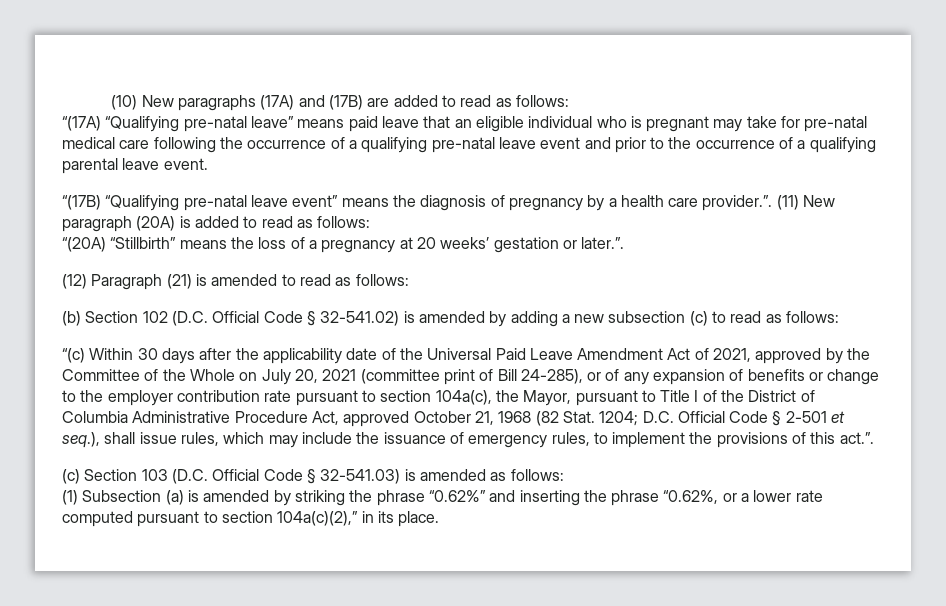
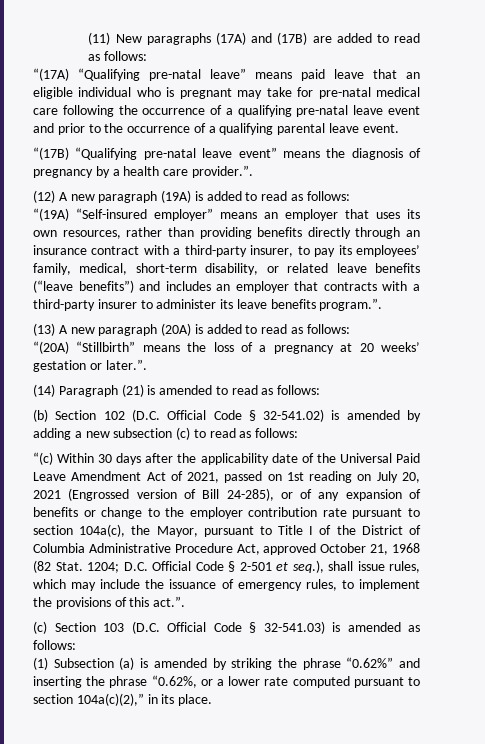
[111,95,138,110] (10) -> [88,32,111,45] (11)
[776,195,836,210] (11) New -> [33,190,350,203] [33,208,420,221] [33,227,420,239] [33,245,421,257] [33,263,420,275] [33,280,420,293] [33,298,383,311] [33,323,95,336] // (12) A new paragraph (19A) is added to read as follows: // “(19A) “Self-insured employer” means an employer that uses its own resources, rather than providing benefits directly through an insurance contract with a third-party insurer, to pay its employees’ family, medical, short-term disability, or related leave benefits (“leave benefits”) and includes an employer that contracts with a third-party insurer to administer its leave benefits program.”. // (13) A new
[62,274,87,289] (12) -> [33,384,55,397] (14)
[755,348,871,364] [62,369,235,381] approved by the Committee of the Whole -> [224,471,353,483] passed on 1st reading
[360,369,475,385] (committee print -> [68,488,177,501] (Engrossed version

